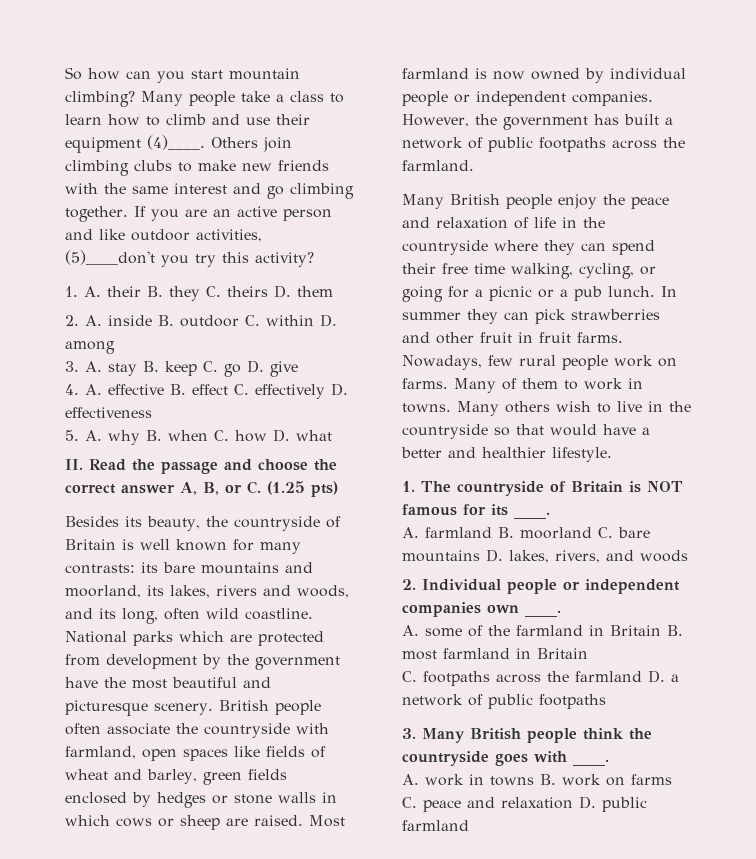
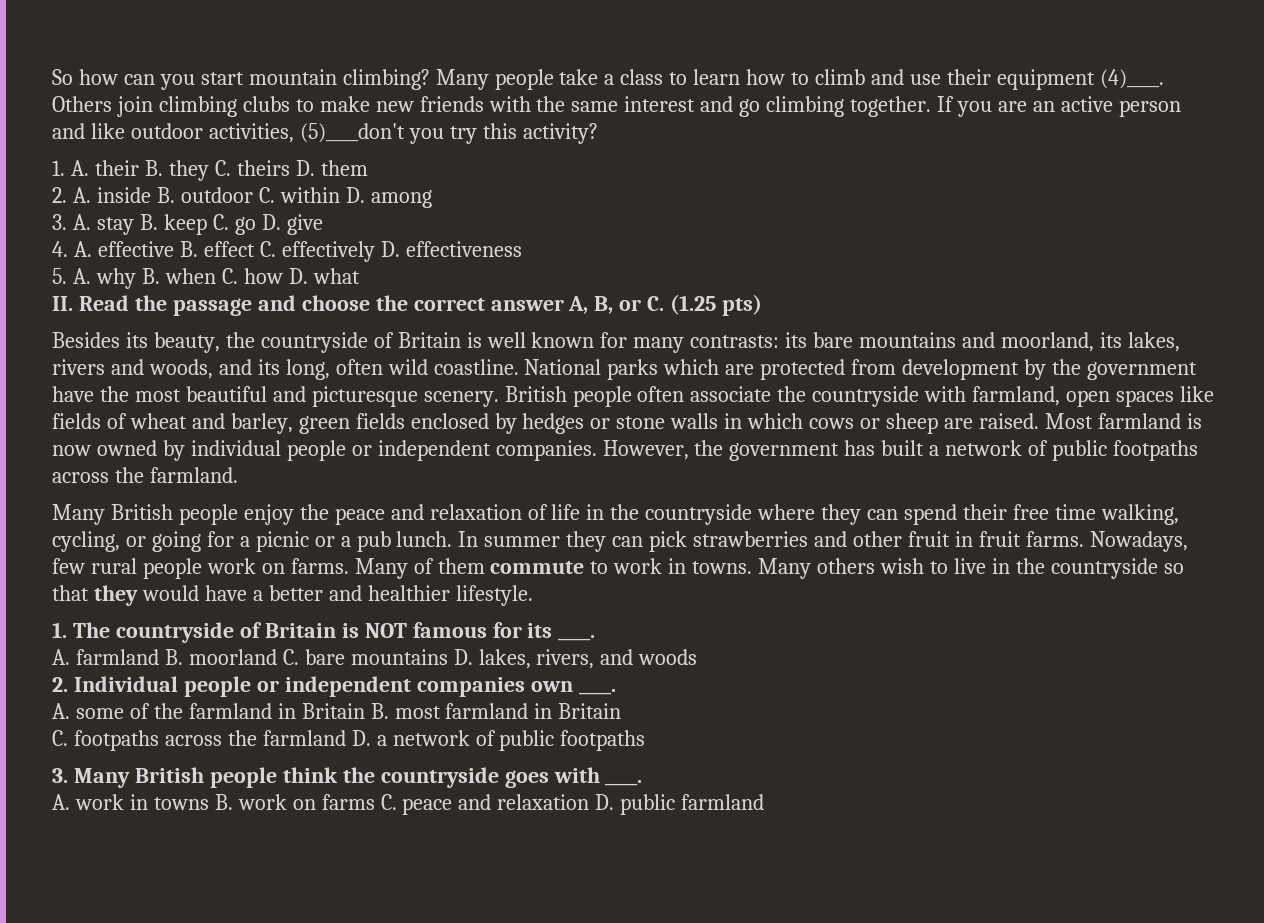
(558, 383) none -> [490,561,585,574] commute
(544, 429) none -> [93,585,138,606] they

